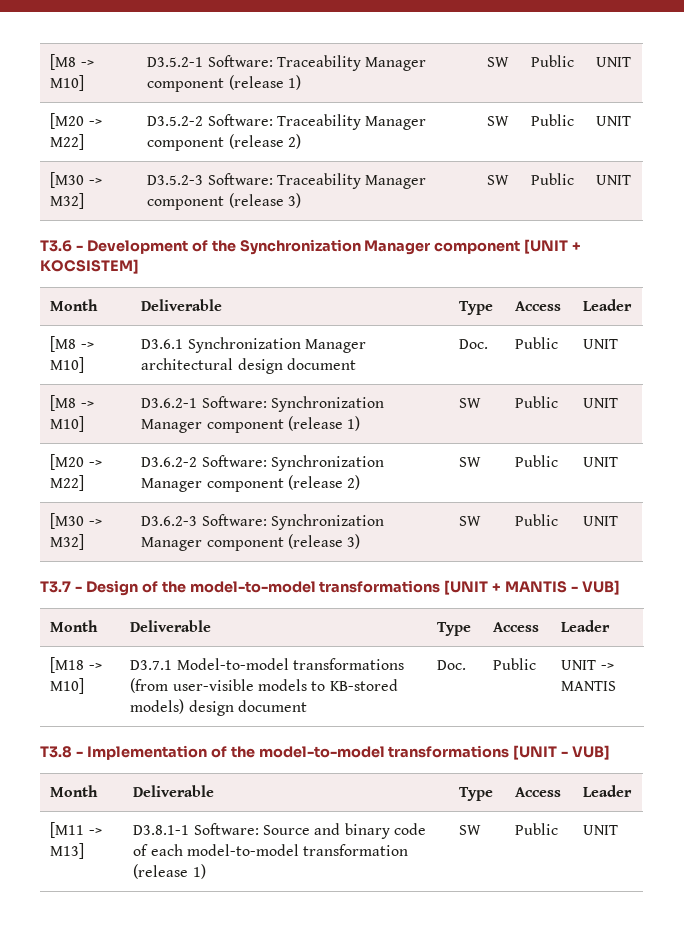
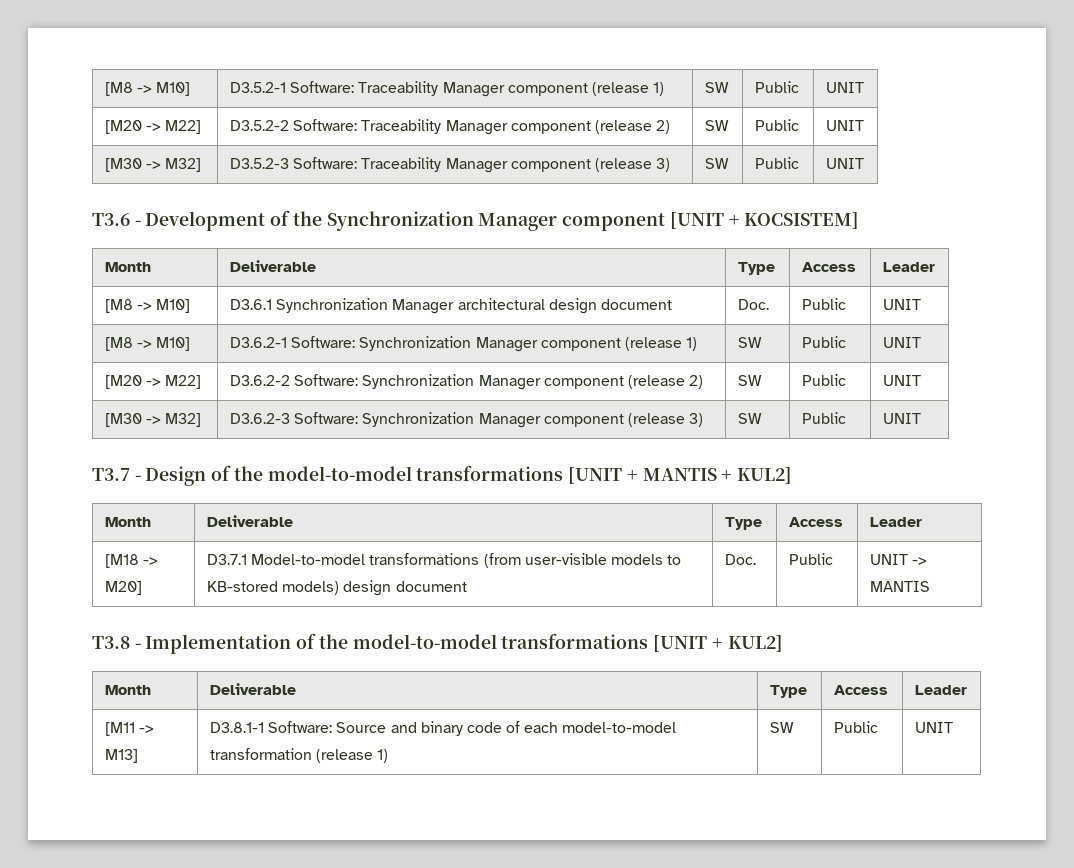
[571,580,621,595] - VUB] -> [721,467,792,484] + KUL2]
[50,678,85,694] M10] -> [104,581,142,595] M20]
[561,745,611,760] - VUB] -> [711,635,783,652] + KUL2]

